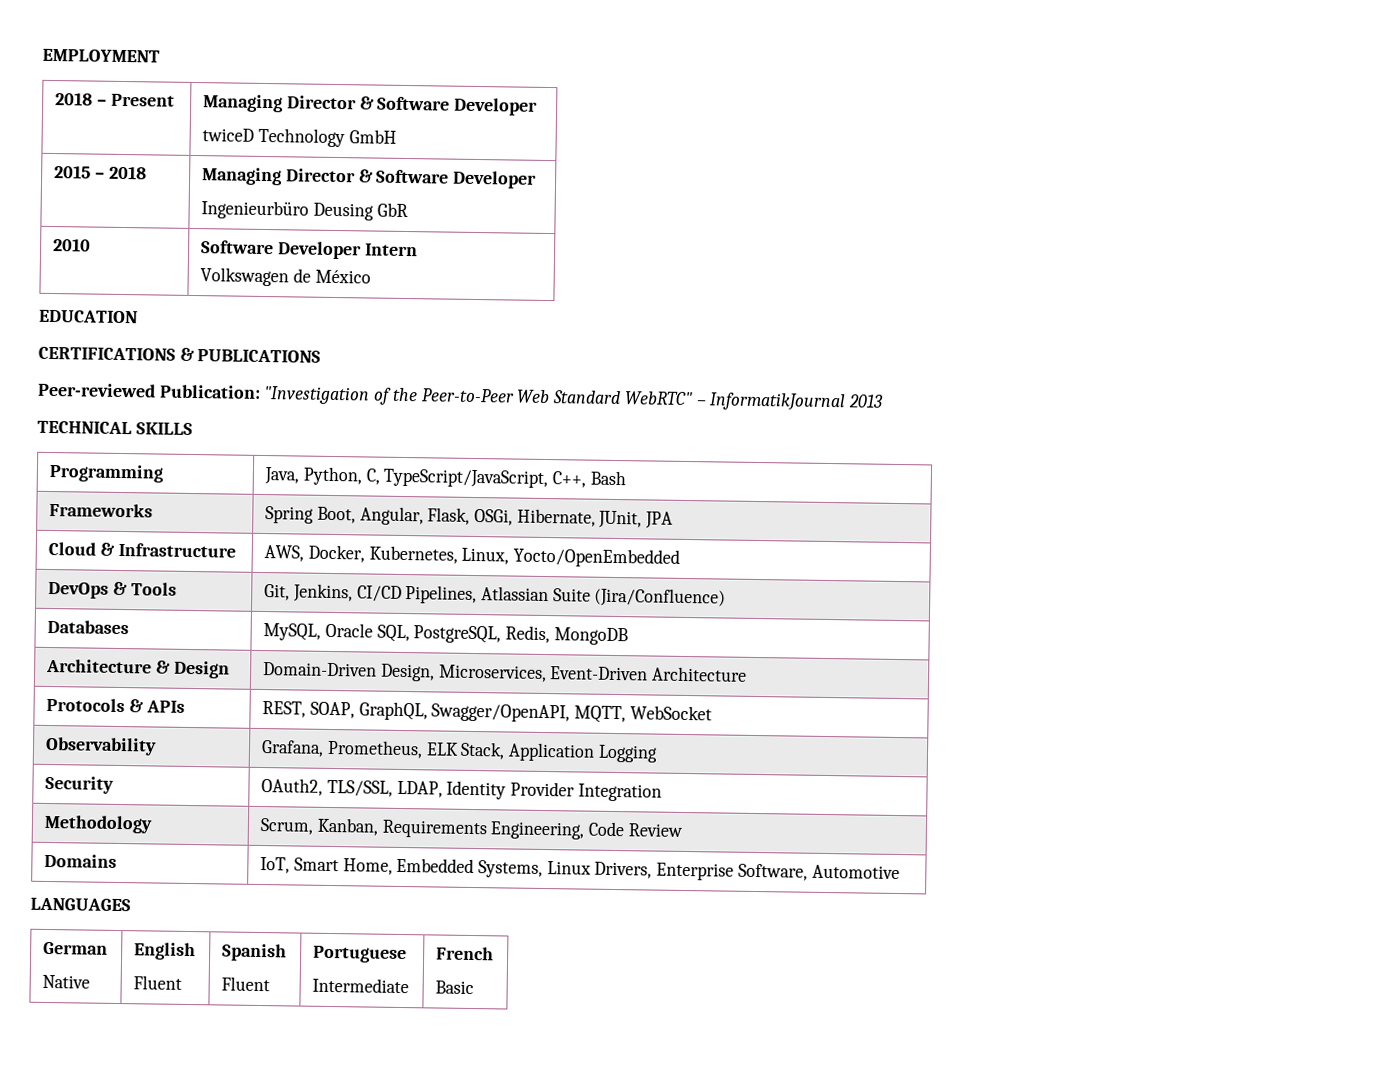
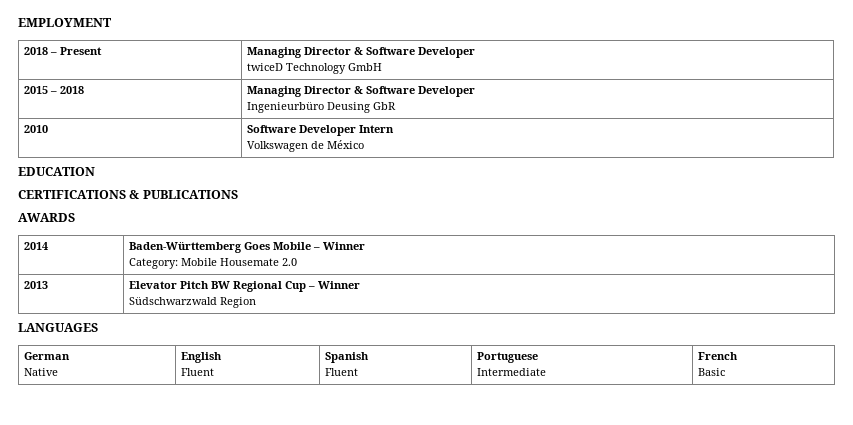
[37,382,884,412] [37,420,193,435] [49,463,165,483] [264,466,626,489] [49,502,154,518] [265,506,674,529] [48,541,236,558] [264,544,680,568] [48,581,177,599] [264,583,727,608] [47,619,130,635] [263,622,628,646] [46,658,230,679] [263,662,747,683] [46,697,185,713] [262,701,712,724] [45,736,158,756] [261,739,658,763] [45,775,115,794] [261,778,662,802] [44,814,154,834] [260,817,683,840] [44,853,118,868] [260,857,900,881] Peer-reviewed Publication: "Investigation of the Peer-to-Peer Web Standard WebRTC" – InformatikJournal 2013 // TECHNICAL SKILLS // Programming | Java, Python, C, TypeScript/JavaScript, C++, Bash // Frameworks | Spring Boot, Angular, Flask, OSGi, Hibernate, JUnit, JPA // Cloud & Infrastructure | AWS, Docker, Kubernetes, Linux, Yocto/OpenEmbedded // DevOps & Tools | Git, Jenkins, CI/CD Pipelines, Atlassian Suite (Jira/Confluence) // Databases | MySQL, Oracle SQL, PostgreSQL, Redis, MongoDB // Architecture & Design | Domain-Driven Design, Microservices, Event-Driven Architecture // Protocols & APIs | REST, SOAP, GraphQL, Swagger/OpenAPI, MQTT, WebSocket // Observability | Grafana, Prometheus, ELK Stack, Application Logging // Security | OAuth2, TLS/SSL, LDAP, Identity Provider Integration // Methodology | Scrum, Kanban, Requirements Engineering, Code Review // Domains | IoT, Smart Home, Embedded Systems, Linux Drivers, Enterprise Software, Automotive -> [18,213,75,222] [24,242,49,250] [129,242,366,253] [129,258,298,269] [24,281,49,289] [129,281,361,292] [129,297,257,308] AWARDS // 2014 | Baden-Württemberg Goes Mobile – Winner // Category: Mobile Housemate 2.0 // 2013 | Elevator Pitch BW Regional Cup – Winner // Südschwarzwald Region

